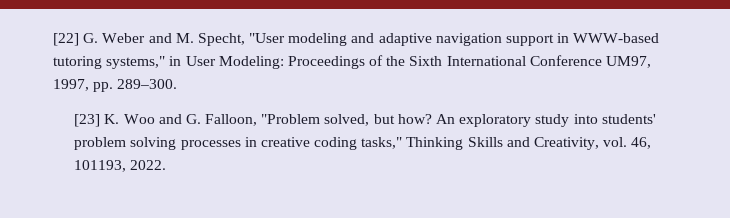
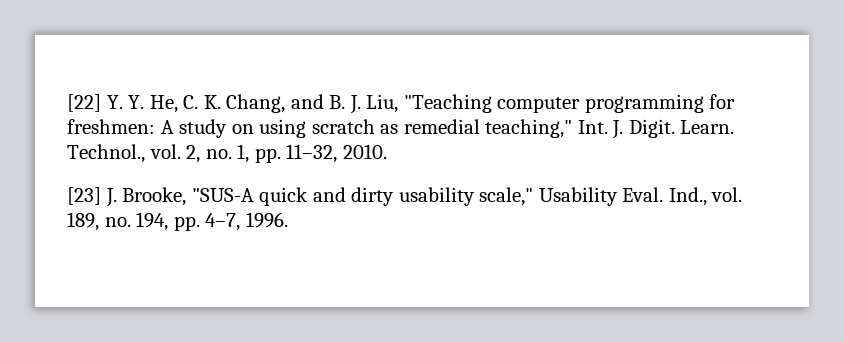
[83,33,660,46] [53,55,652,69] [53,79,178,92] [74,114,656,127] [74,137,652,150] [74,160,167,172] G. Weber and M. Specht, "User modeling and adaptive navigation support in WWW-based tutoring systems," in User Modeling: Proceedings of the Sixth International Conference UM97, 1997, pp. 289–300. // [23] K. Woo and G. Falloon, "Problem solved, but how? An exploratory study into students' problem solving processes in creative coding tasks," Thinking Skills and Creativity, vol. 46, 101193, 2022. -> [106,94,736,114] [67,119,735,139] [67,144,387,163] [67,187,743,207] [67,212,288,231] Y. Y. He, C. K. Chang, and B. J. Liu, "Teaching computer programming for freshmen: A study on using scratch as remedial teaching," Int. J. Digit. Learn. Technol., vol. 2, no. 1, pp. 11–32, 2010. // [23] J. Brooke, "SUS-A quick and dirty usability scale," Usability Eval. Ind., vol. 189, no. 194, pp. 4–7, 1996.

